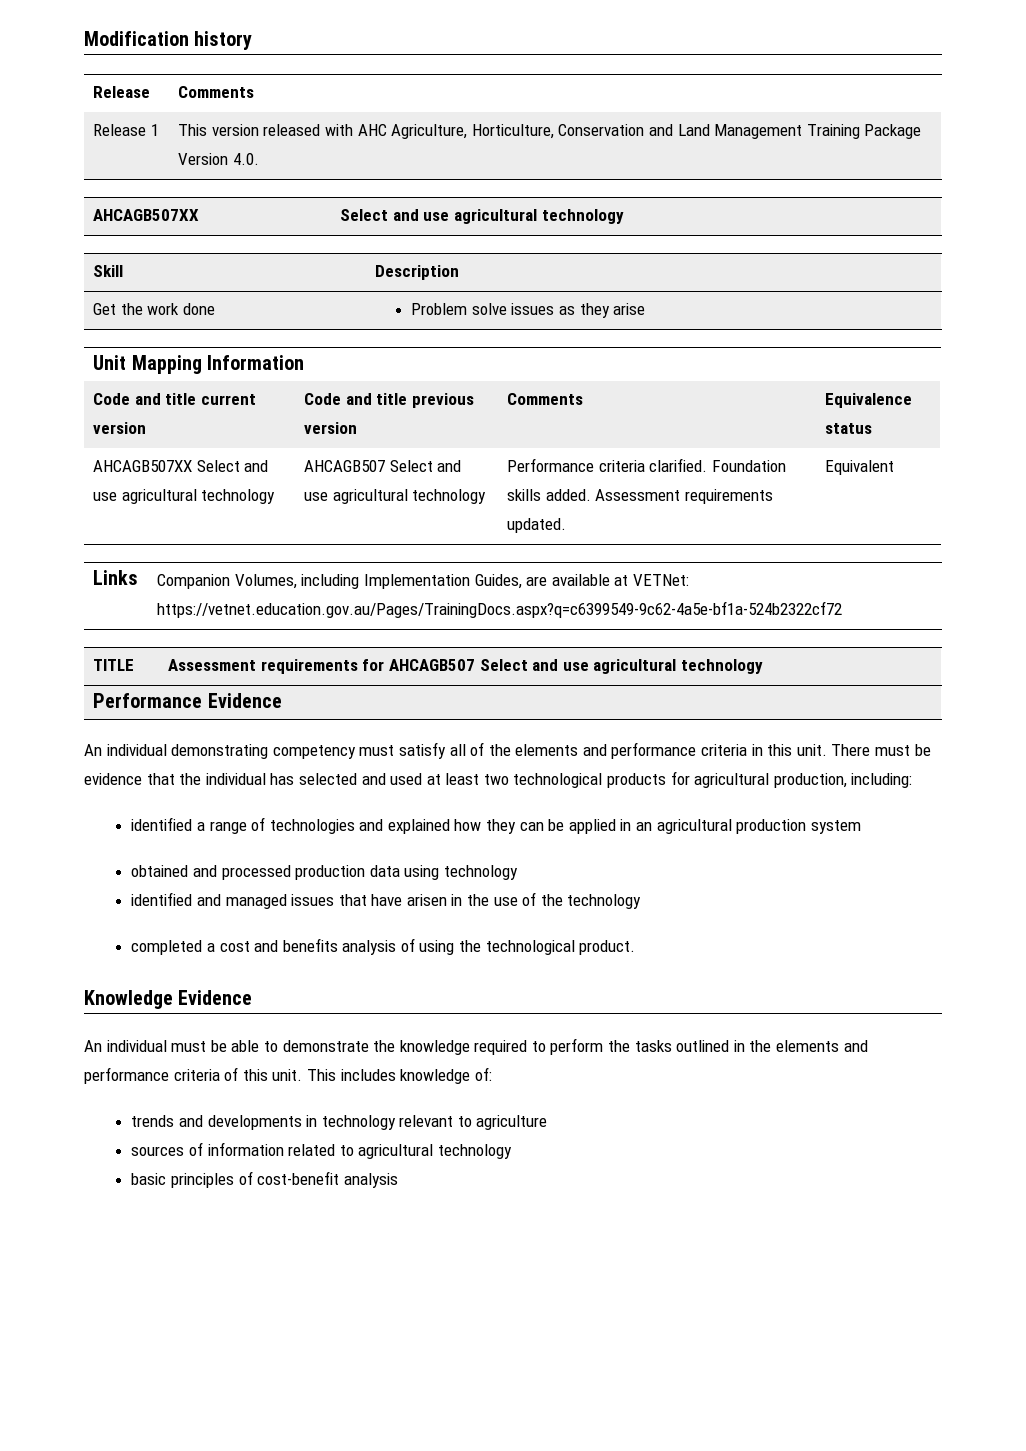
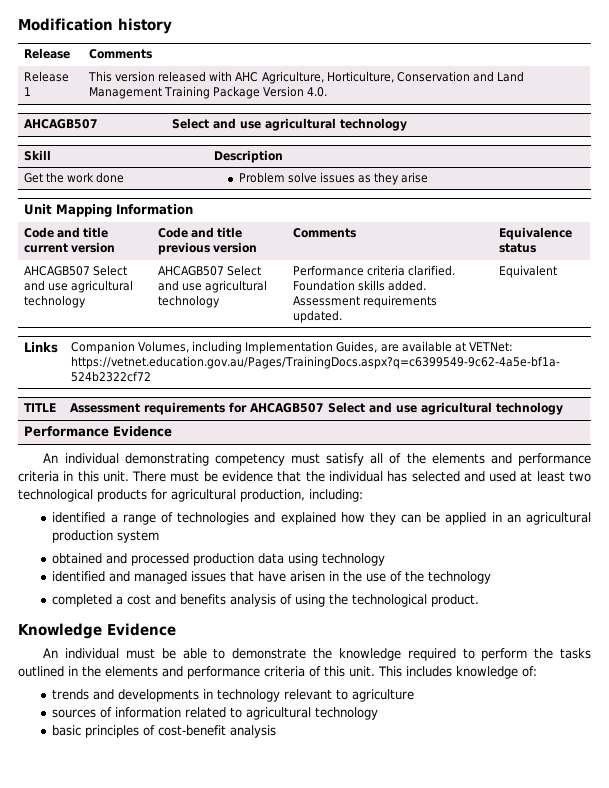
[93,209,200,221] AHCAGB507XX -> [24,119,99,129] AHCAGB507
[93,460,193,472] AHCAGB507XX -> [24,266,91,276] AHCAGB507

